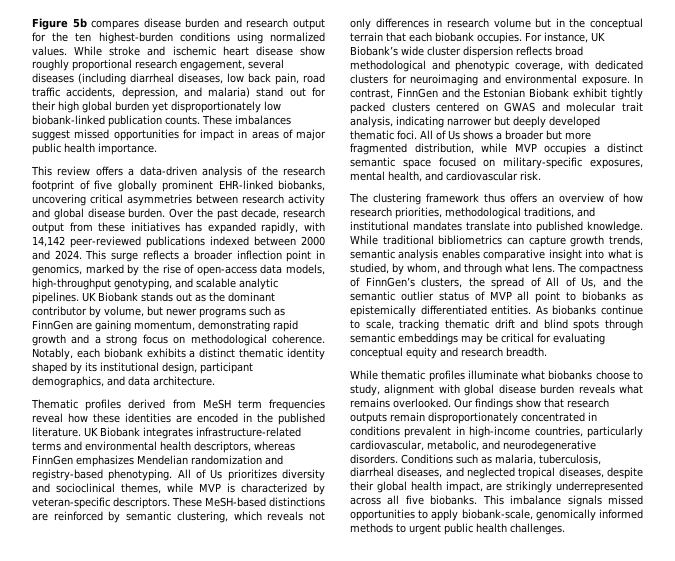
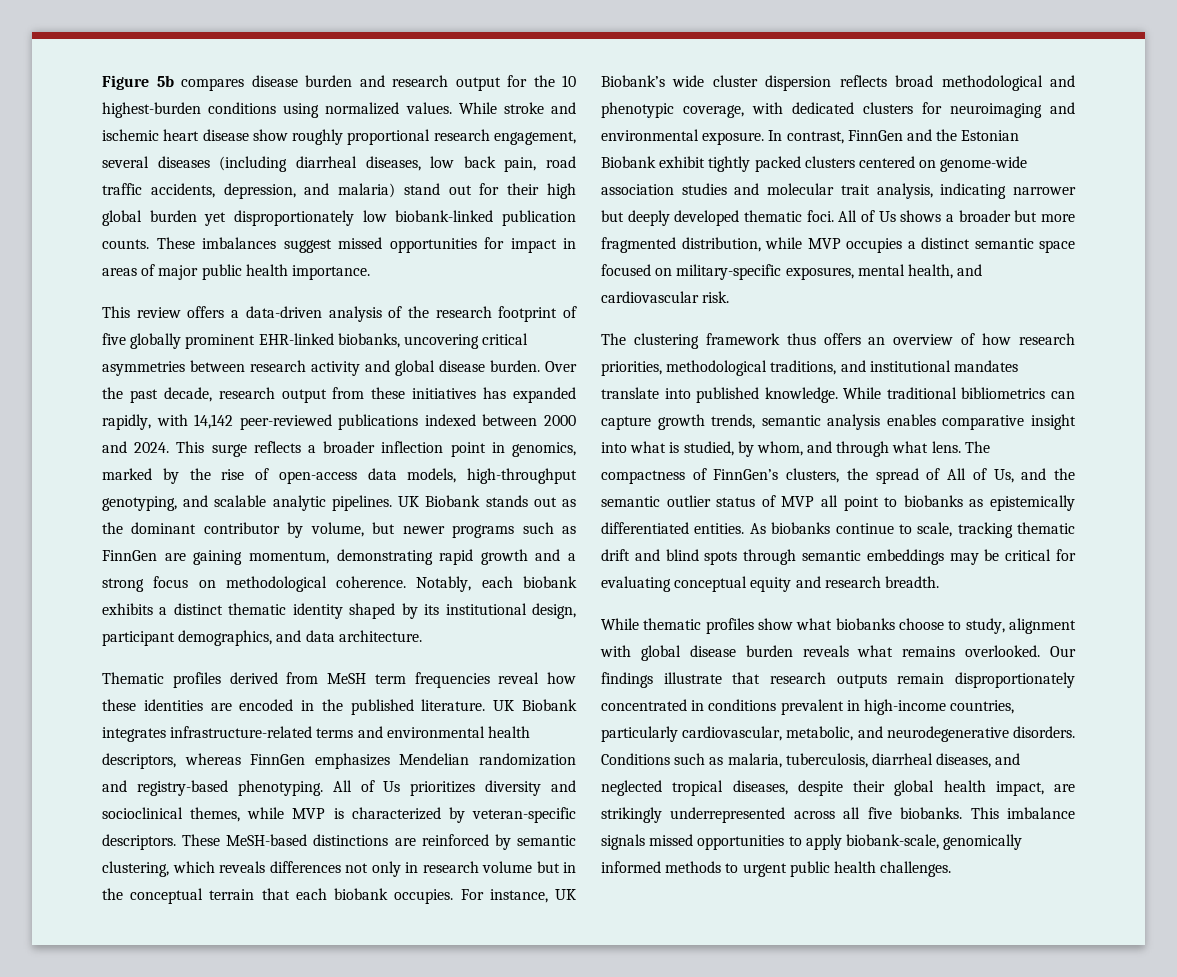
[75,33,92,42] ten -> [562,75,576,87] 10
(304, 516) none -> [269,861,341,873] differences
[375,18,429,28] differences -> (401, 869) none
[504,102,536,112] GWAS -> [940,156,1028,172] [601,183,727,195] genome-wide association studies
[467,370,518,380] illuminate -> [758,618,793,630] show
[516,398,541,408] show -> [663,672,722,684] illustrate

